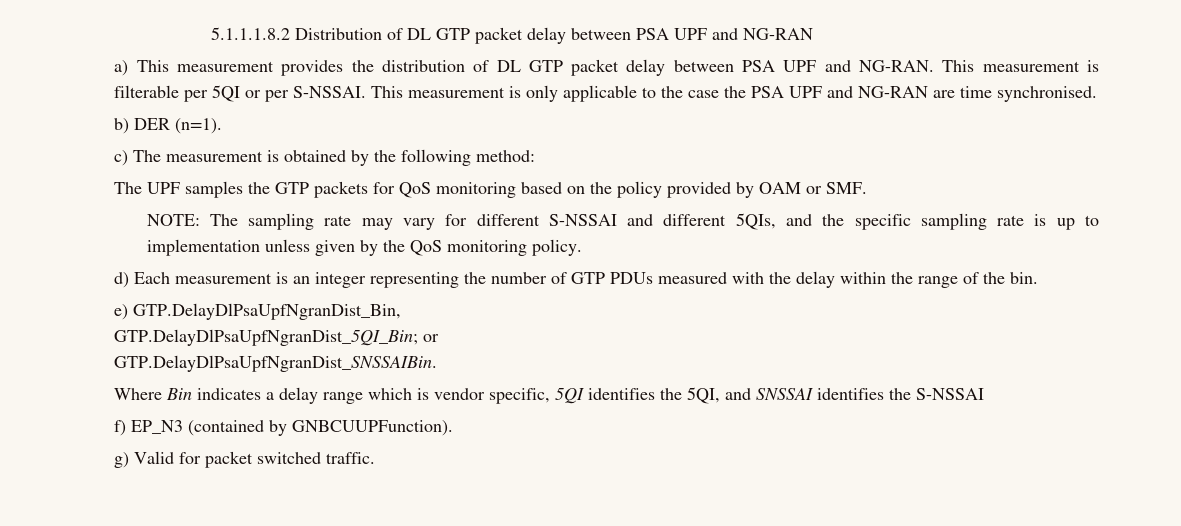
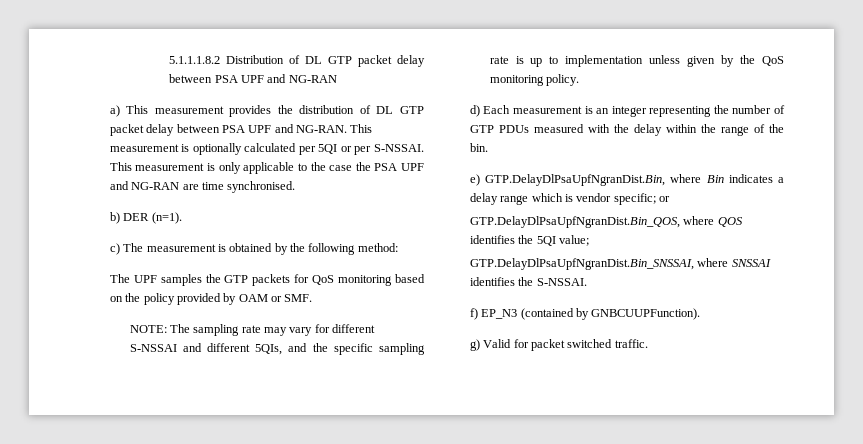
[114,85,180,98] filterable -> [192,143,297,155] optionally calculated
[133,303,402,320] [114,329,440,346] [114,355,438,372] [114,388,163,400] GTP.DelayDlPsaUpfNgranDist_Bin, // GTP.DelayDlPsaUpfNgranDist_5QI_Bin; or // GTP.DelayDlPsaUpfNgranDist_SNSSAIBin. // Where -> [485,174,702,186] GTP.DelayDlPsaUpfNgranDist.Bin, where
[489,387,752,404] specific, 5QI identifies the 5QI, and -> [613,193,671,205] [469,216,743,228] [469,235,589,246] [469,258,729,270] specific; or // GTP.DelayDlPsaUpfNgranDist.Bin_QOS, where QOS identifies the 5QI value; // GTP.DelayDlPsaUpfNgranDist.Bin_SNSSAI, where
[916,388,985,400] S-NSSAI -> [536,278,587,286] S-NSSAI.

